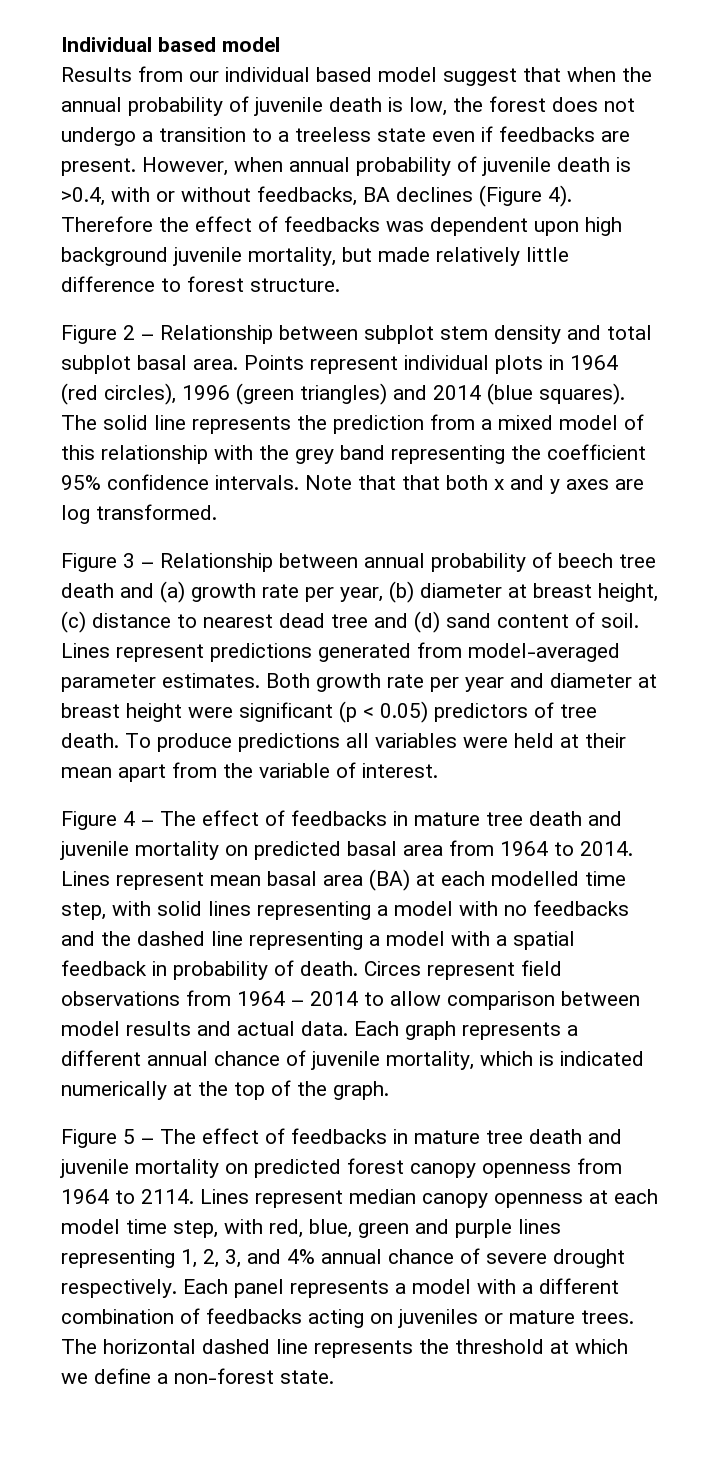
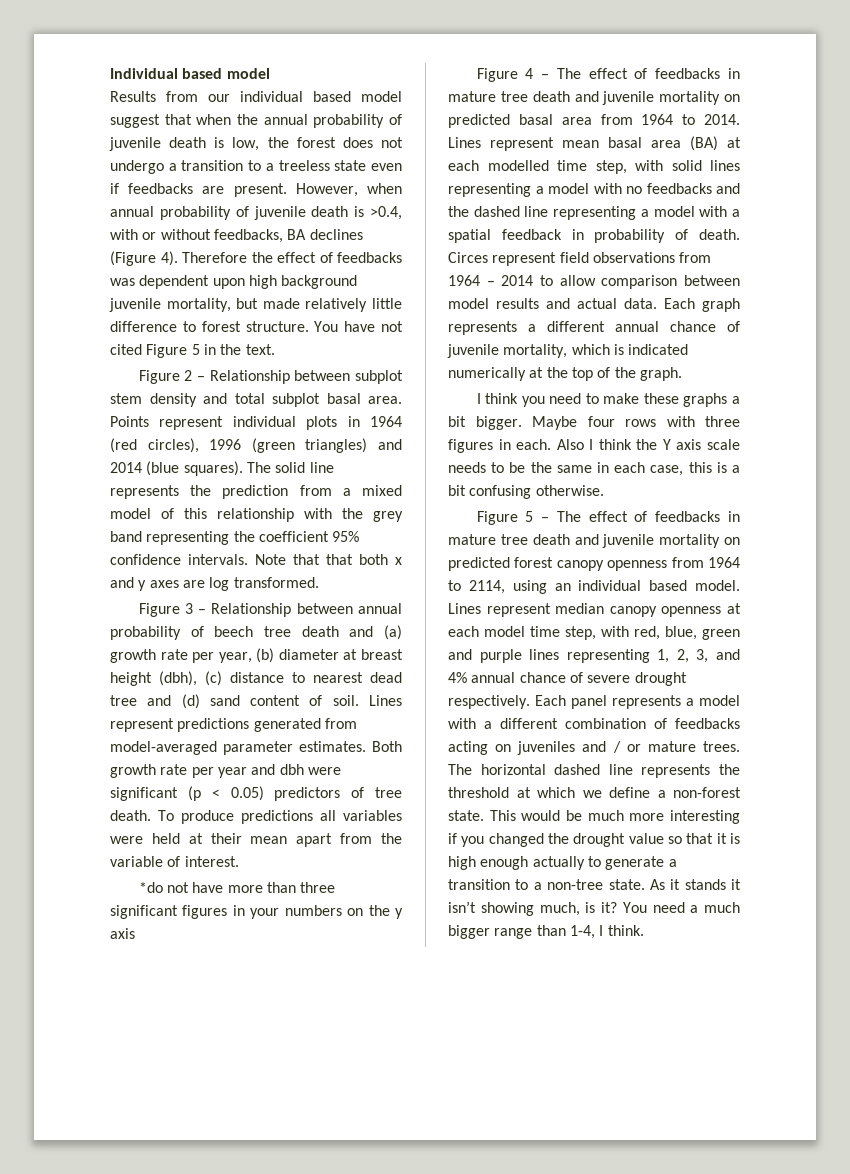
(340, 285) none -> [314,321,403,332] [110,344,275,358] You have not cited Figure 5 in the text.
[598,583,658,602] height, -> [110,671,197,686] height (dbh),
[550,673,657,688] [61,703,182,722] diameter at breast height -> [279,764,304,775] dbh
(438, 770) none -> [138,882,336,893] [110,905,403,919] [110,928,135,939] // *do not have more than three significant figures in your numbers on the y axis
(389, 1090) none -> [476,393,740,407] [448,416,740,430] [448,439,740,453] [448,462,740,476] [448,485,604,499] // I think you need to make these graphs a bit bigger. Maybe four rows with three figures in each. Also I think the Y axis scale needs to be the same in each case, this is a bit confusing otherwise.
[141,1189,194,1204] 2114. -> [468,580,740,594] 2114, using an individual based model.
(478, 1318) none -> [582,741,621,753] and /
(334, 1377) none -> [489,810,740,824] [448,833,740,847] [448,856,677,870] [448,879,741,890] [448,901,740,916] [448,925,644,939] This would be much more interesting if you changed the drought value so that it is high enough actually to generate a transition to a non-tree state. As it stands it isn’t showing much, is it? You need a much bigger range than 1-4, I think.

